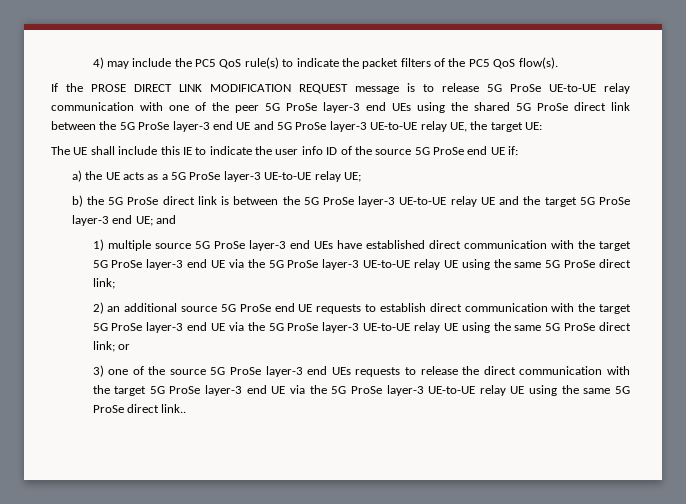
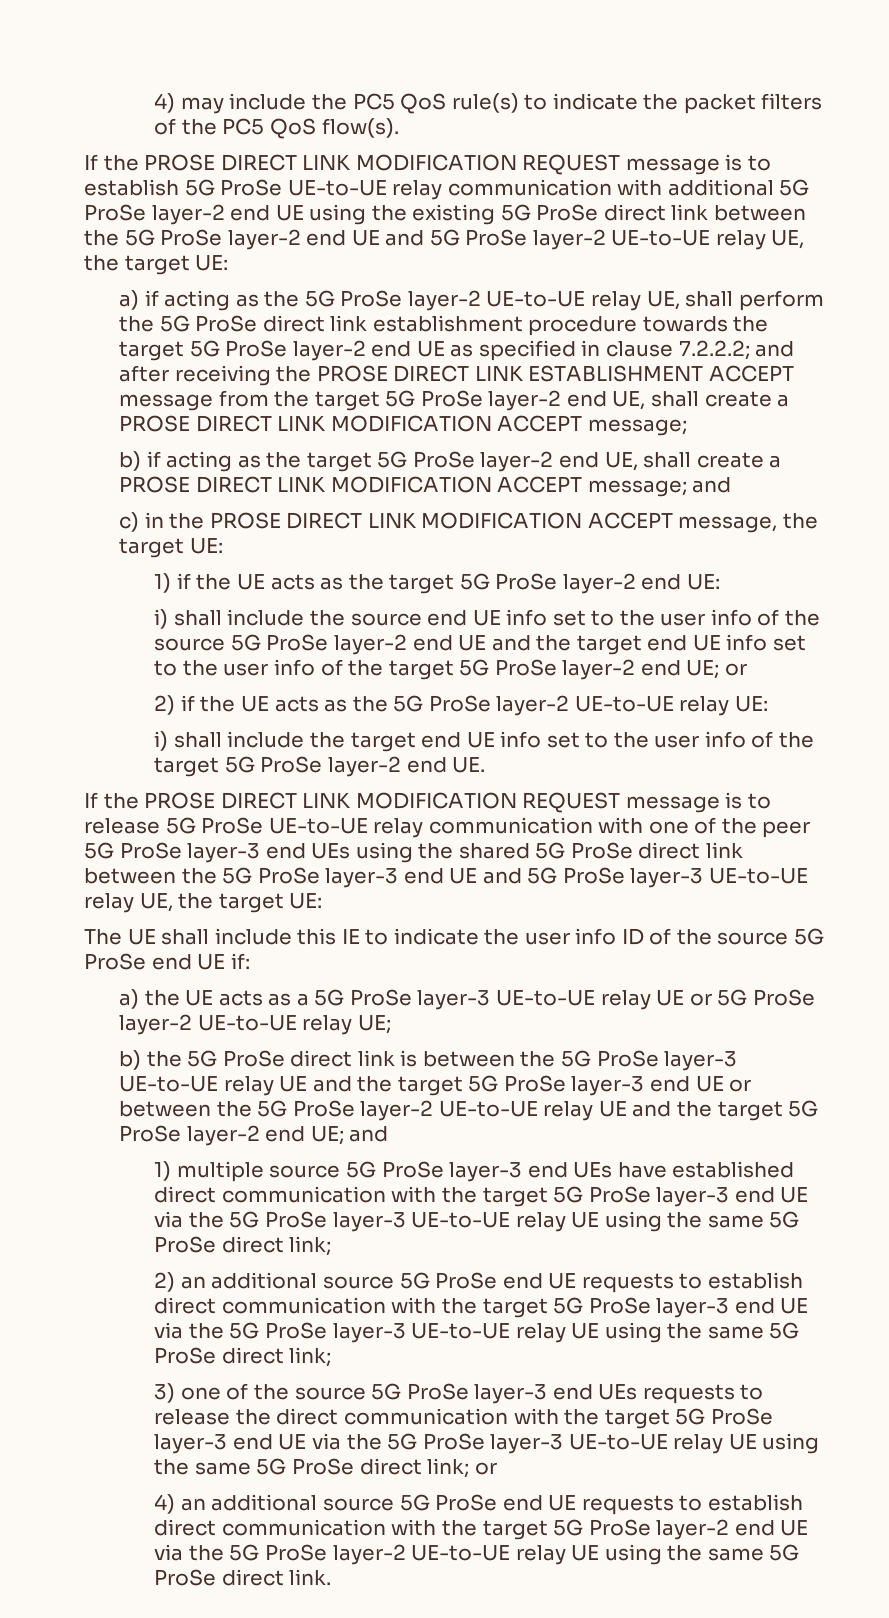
(558, 63) none -> [84,154,771,175] [84,179,810,200] [84,204,806,225] [84,229,805,250] [84,255,229,275] [119,290,824,311] [119,315,769,336] [119,340,795,361] [119,365,794,386] [119,390,790,411] [119,415,687,436] [119,451,782,472] [119,476,732,497] [119,512,819,533] [119,538,223,558] [154,573,720,594] [154,609,820,629] [154,634,806,655] [154,659,747,680] [154,695,768,716] [154,731,814,752] [154,756,486,777] // If the PROSE DIRECT LINK MODIFICATION REQUEST message is to establish 5G ProSe UE-to-UE relay communication with additional 5G ProSe layer-2 end UE using the existing 5G ProSe direct link between the 5G ProSe layer-2 end UE and 5G ProSe layer-2 UE-to-UE relay UE, the target UE: // a) if acting as the 5G ProSe layer-2 UE-to-UE relay UE, shall perform the 5G ProSe direct link establishment procedure towards the target 5G ProSe layer-2 end UE as specified in clause 7.2.2.2; and after receiving the PROSE DIRECT LINK ESTABLISHMENT ACCEPT message from the target 5G ProSe layer-2 end UE, shall create a PROSE DIRECT LINK MODIFICATION ACCEPT message; // b) if acting as the target 5G ProSe layer-2 end UE, shall create a PROSE DIRECT LINK MODIFICATION ACCEPT message; and // c) in the PROSE DIRECT LINK MODIFICATION ACCEPT message, the target UE: // 1) if the UE acts as the target 5G ProSe layer-2 end UE: // i) shall include the source end UE info set to the user info of the source 5G ProSe layer-2 end UE and the target end UE info set to the user info of the target 5G ProSe layer-2 end UE; or // 2) if the UE acts as the 5G ProSe layer-2 UE-to-UE relay UE: // i) shall include the target end UE info set to the user info of the target 5G ProSe layer-2 end UE.
(341, 176) none -> [656,989,815,1006] [119,1014,353,1035] UE or 5G ProSe layer-2 UE-to-UE relay
(133, 219) none -> [695,1076,752,1092] [119,1100,819,1121] [119,1125,306,1146] UE or between the 5G ProSe layer-2 UE-to-UE relay UE and the target 5G ProSe layer-2 end
[117,344,130,350] or -> (332, 1357) none
[161,404,187,413] link.. -> [427,1458,497,1478] [154,1494,803,1515] [154,1519,809,1540] [154,1544,800,1565] [154,1569,332,1586] link; or // 4) an additional source 5G ProSe end UE requests to establish direct communication with the target 5G ProSe layer-2 end UE via the 5G ProSe layer-2 UE-to-UE relay UE using the same 5G ProSe direct link.

